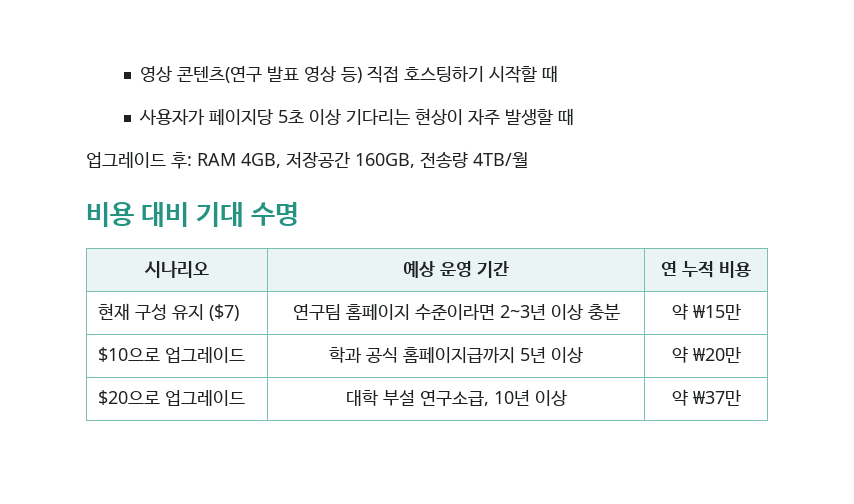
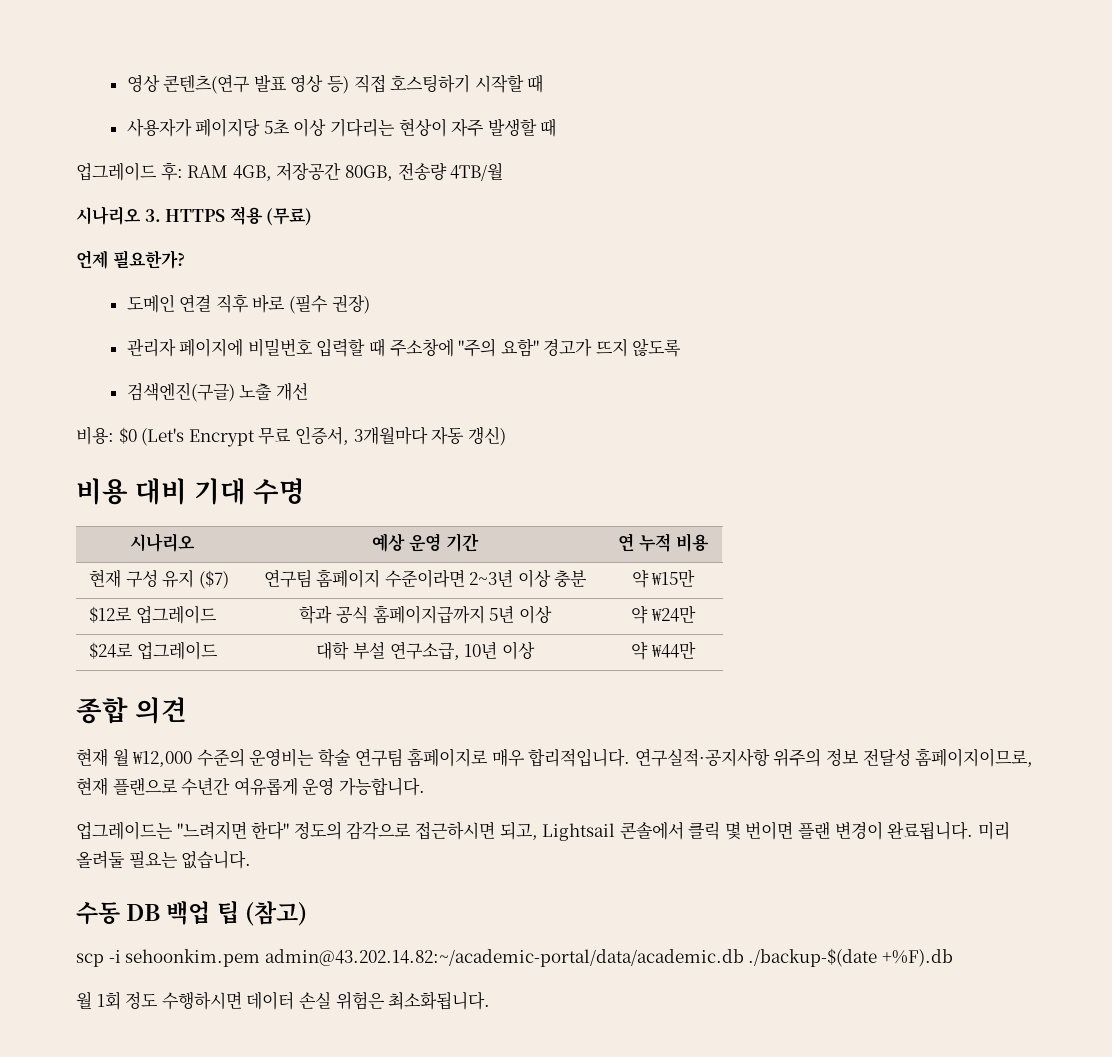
[355,153,415,168] 160GB, -> [344,165,393,181] 80GB,
(528, 160) none -> [76,206,313,226] [76,250,185,269] [126,294,370,314] [126,338,682,357] [126,382,308,402] [76,426,506,447] // 시나리오 3. HTTPS 적용 (무료) // 언제 필요한가? // 도메인 연결 직후 바로 (필수 권장) // 관리자 페이지에 비밀번호 입력할 때 주소창에 "주의 요함" 경고가 뜨지 않도록 // 검색엔진(구글) 노출 개선 // 비용: $0 (Let's Encrypt 무료 인증서, 3개월마다 자동 갱신)
[97,347,160,362] $10으로 -> [88,606,132,623] $12로
[692,347,741,363] [97,390,160,405] ₩20만 // $20으로 -> [650,605,696,623] [88,642,133,659] ₩24만 // $24로
[692,390,741,406] ₩37만 -> [650,641,696,659] [76,697,188,724] [76,748,1034,767] [76,777,425,796] [76,821,1010,841] [76,851,252,869] [76,901,307,926] [76,948,953,967] [76,991,491,1010] ₩44만 // 종합 의견 // 현재 월 ₩12,000 수준의 운영비는 학술 연구팀 홈페이지로 매우 합리적입니다. 연구실적·공지사항 위주의 정보 전달성 홈페이지이므로, 현재 플랜으로 수년간 여유롭게 운영 가능합니다. // 업그레이드는 "느려지면 한다" 정도의 감각으로 접근하시면 되고, Lightsail 콘솔에서 클릭 몇 번이면 플랜 변경이 완료됩니다. 미리 올려둘 필요는 없습니다. // 수동 DB 백업 팁 (참고) // scp -i sehoonkim.pem admin@43.202.14.82:~/academic-portal/data/academic.db ./backup-$(date +%F).db // 월 1회 정도 수행하시면 데이터 손실 위험은 최소화됩니다.

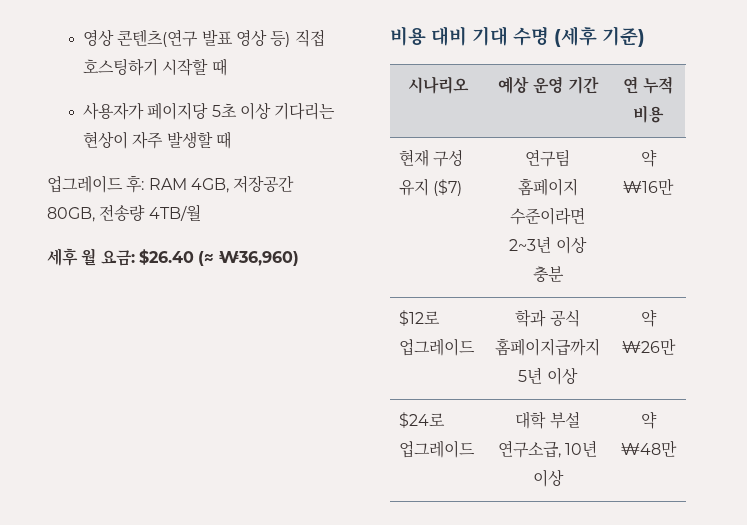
[76,206,313,226] [76,250,185,269] [126,294,370,314] [126,338,682,357] [126,382,308,402] [76,426,506,447] 시나리오 3. HTTPS 적용 (무료) // 언제 필요한가? // 도메인 연결 직후 바로 (필수 권장) // 관리자 페이지에 비밀번호 입력할 때 주소창에 "주의 요함" 경고가 뜨지 않도록 // 검색엔진(구글) 노출 개선 // 비용: $0 (Let's Encrypt 무료 인증서, 3개월마다 자동 갱신) -> [47,248,299,266] 세후 월 요금: $26.40 (≈ ₩36,960)
(306, 491) none -> [554,26,645,47] (세후 기준)
[651,569,696,587] ₩15만 -> [623,178,674,195] ₩16만
[650,605,696,623] ₩24만 -> [621,338,676,355] ₩26만
[650,641,696,659] [76,697,188,724] [76,748,1034,767] [76,777,425,796] [76,821,1010,841] [76,851,252,869] [76,901,307,926] [76,948,953,967] [76,991,491,1010] ₩44만 // 종합 의견 // 현재 월 ₩12,000 수준의 운영비는 학술 연구팀 홈페이지로 매우 합리적입니다. 연구실적·공지사항 위주의 정보 전달성 홈페이지이므로, 현재 플랜으로 수년간 여유롭게 운영 가능합니다. // 업그레이드는 "느려지면 한다" 정도의 감각으로 접근하시면 되고, Lightsail 콘솔에서 클릭 몇 번이면 플랜 변경이 완료됩니다. 미리 올려둘 필요는 없습니다. // 수동 DB 백업 팁 (참고) // scp -i sehoonkim.pem admin@43.202.14.82:~/academic-portal/data/academic.db ./backup-$(date +%F).db // 월 1회 정도 수행하시면 데이터 손실 위험은 최소화됩니다. -> [620,440,677,457] ₩48만

